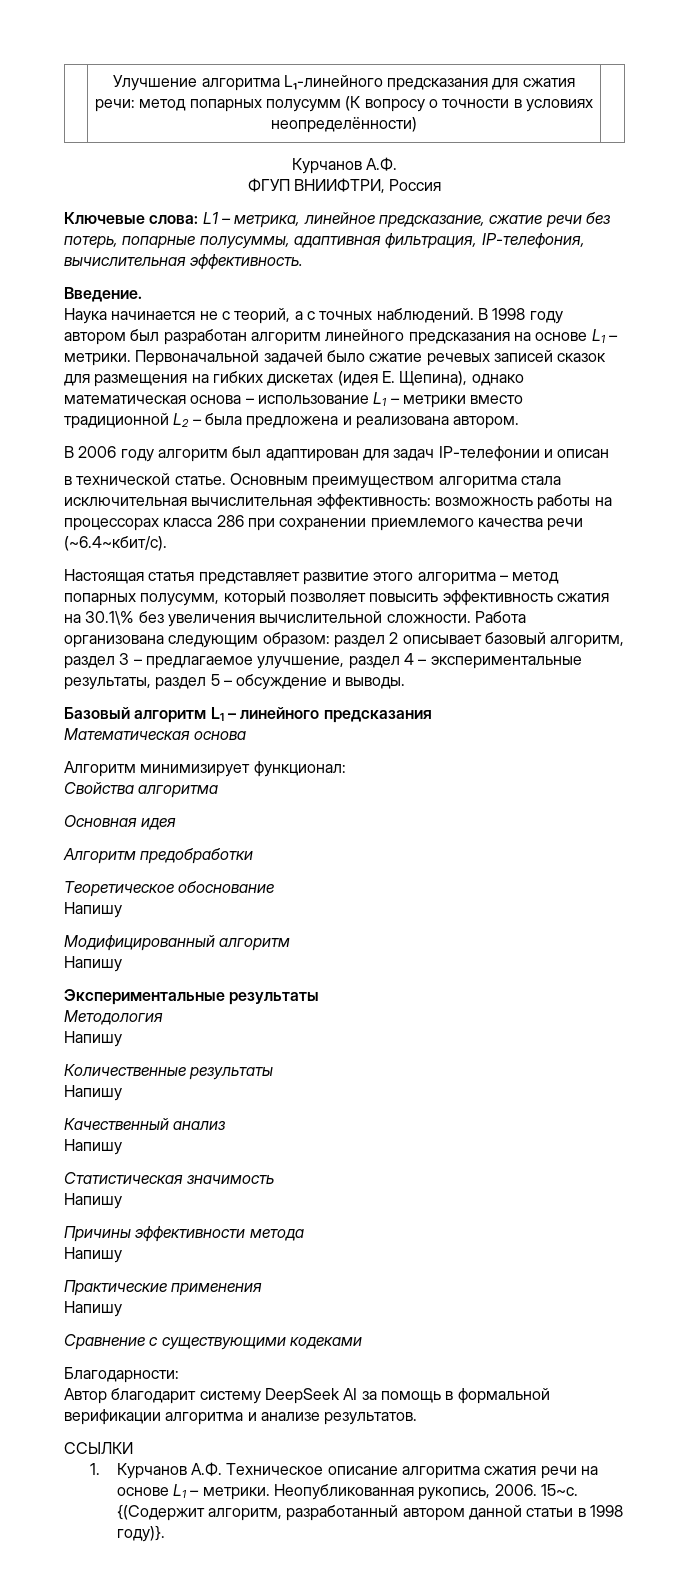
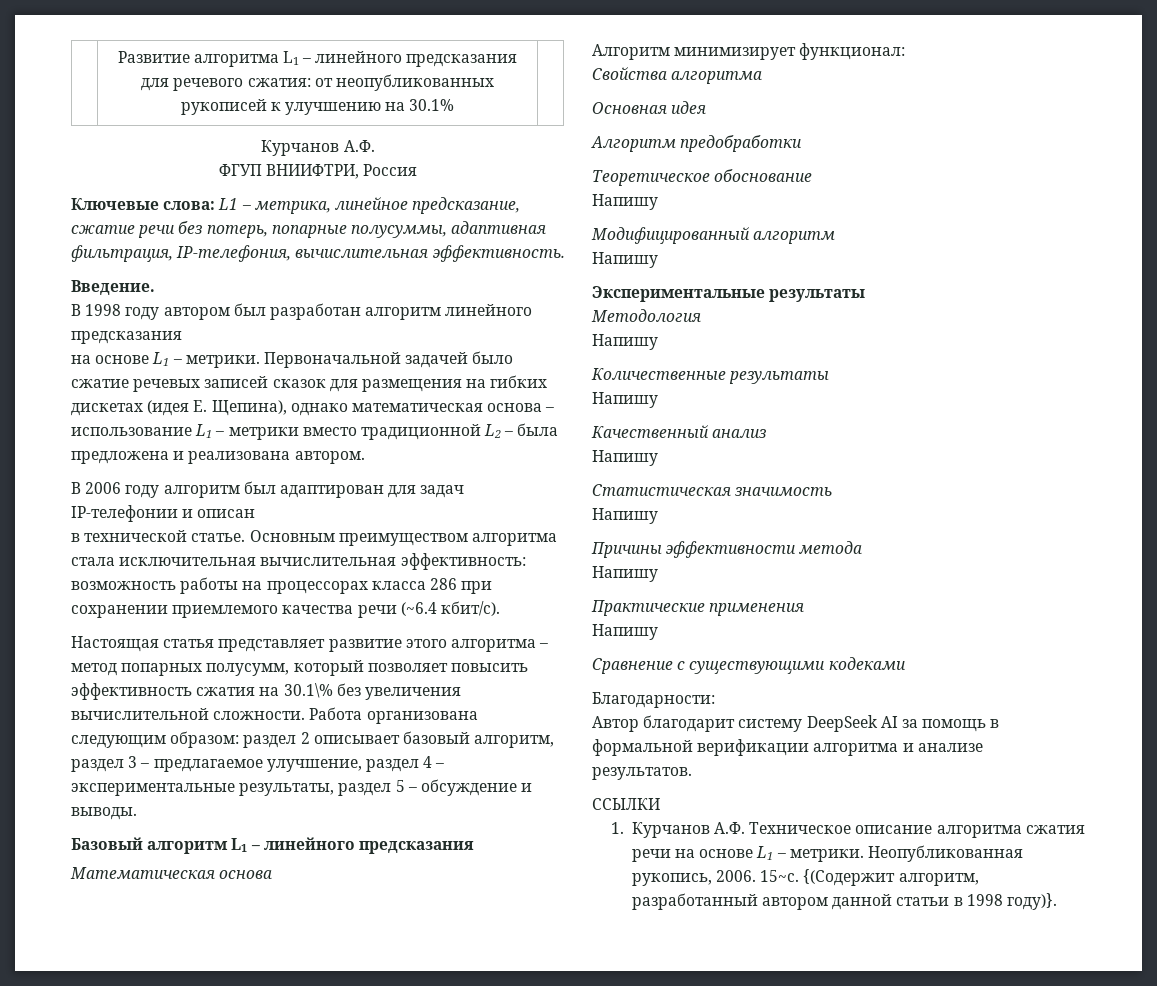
[113,75,575,91] [95,96,593,112] [271,117,417,133] | Улучшение алгоритма L₁-линейного предсказания для сжатия речи: метод попарных полусумм (К вопросу о точности в условиях неопределённости) -> [117,51,518,67] [141,74,494,91] [180,99,455,115] | Развитие алгоритма L1 – линейного предсказания для речевого сжатия: от неопубликованных рукописей к улучшению на 30.1%
[64,308,474,324] Наука начинается не с теорий, а с точных наблюдений. -> (155, 287) none
(510, 338) none -> (182, 337) //
[64,536,167,551] (~6.4~кбит/с). -> [400,601,500,616] (~6.4 кбит/с).

